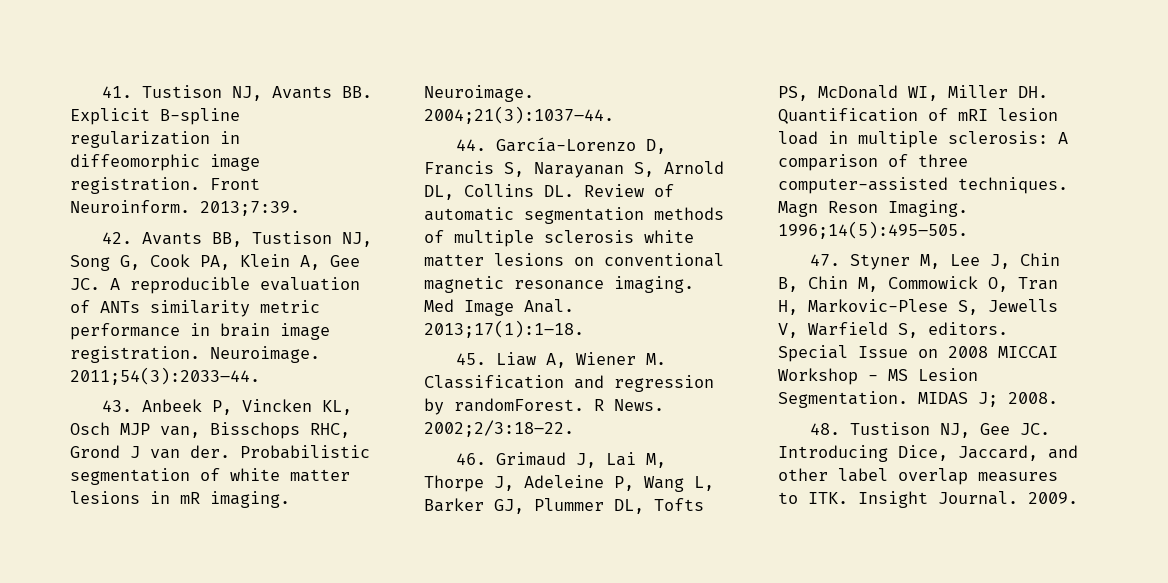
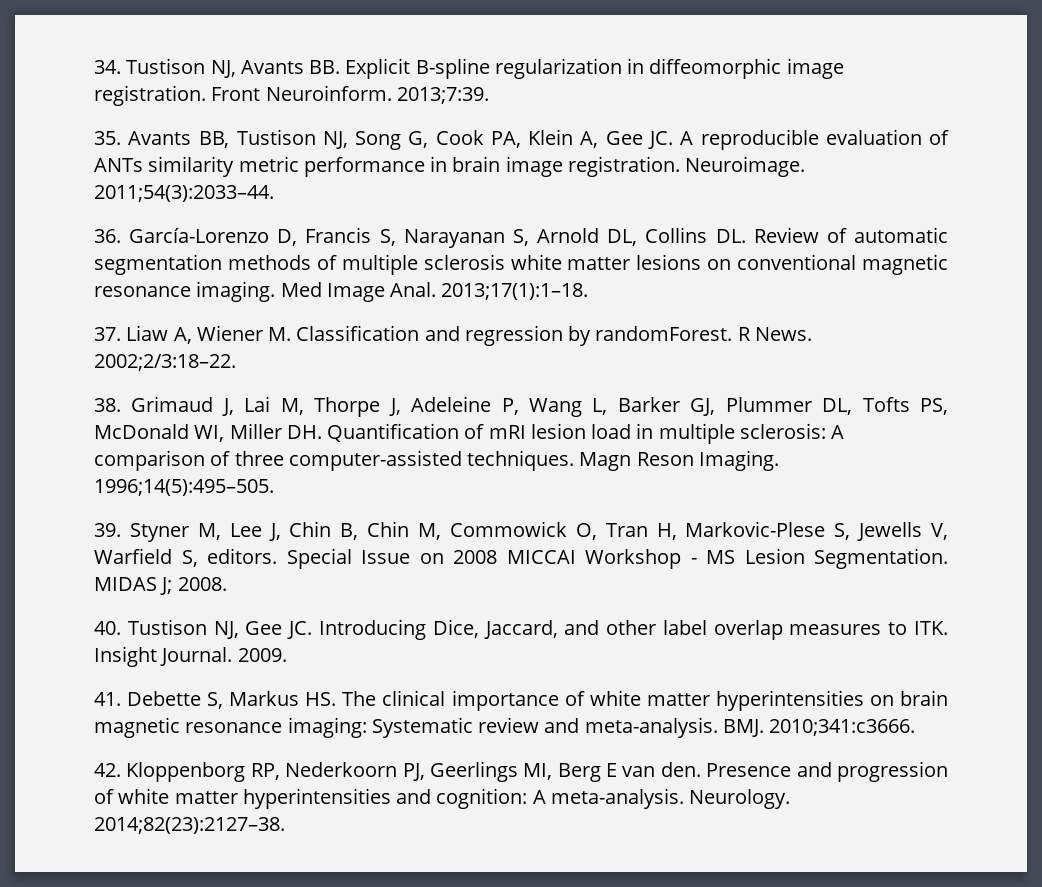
[101,86,132,98] 41. -> [94,60,121,74] 34.
[101,232,132,244] 42. -> [94,131,121,145] 35.
[101,399,352,415] [70,422,350,439] [70,445,370,459] [70,468,350,485] [70,491,290,508] [424,85,534,102] [424,106,614,124] [455,139,486,151] 43. Anbeek P, Vincken KL, Osch MJP van, Bisschops RHC, Grond J van der. Probabilistic segmentation of white matter lesions in mR imaging. Neuroimage. 2004;21(3):1037–44. // 44. -> [94,229,121,243] 36.
[455,353,486,365] 45. -> [94,327,121,341] 37.
[455,453,486,465] 46. -> [94,398,121,412] 38.
[809,254,840,266] 47. -> [94,523,121,537] 39.
[809,423,840,435] 48. -> [94,621,121,635] 40.
(1078, 498) none -> [94,690,949,711] [94,717,916,738] [94,761,949,782] [94,788,791,809] [94,817,285,834] // 41. Debette S, Markus HS. The clinical importance of white matter hyperintensities on brain magnetic resonance imaging: Systematic review and meta-analysis. BMJ. 2010;341:c3666. // 42. Kloppenborg RP, Nederkoorn PJ, Geerlings MI, Berg E van den. Presence and progression of white matter hyperintensities and cognition: A meta-analysis. Neurology. 2014;82(23):2127–38.

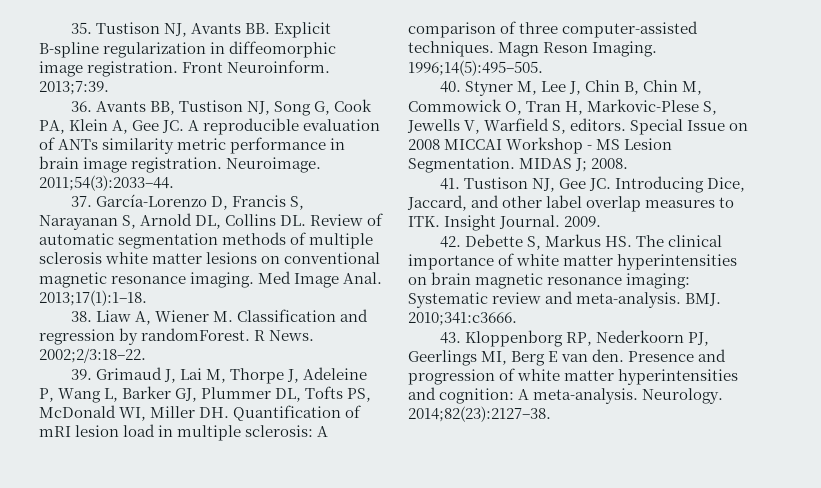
[94,60,121,74] 34. -> [70,22,92,34] 35.
[94,131,121,145] 35. -> [70,101,92,112] 36.
[94,229,121,243] 36. -> [70,196,92,207] 37.
[94,327,121,341] 37. -> [70,311,92,322] 38.
[94,398,121,412] 38. -> [70,369,92,380] 39.
[94,523,121,537] 39. -> [439,81,461,93] 40.
[94,621,121,635] 40. -> [439,178,460,190] 41.
[94,692,121,706] 41. -> [439,236,461,248] 42.
[94,763,121,777] 42. -> [439,332,461,344] 43.

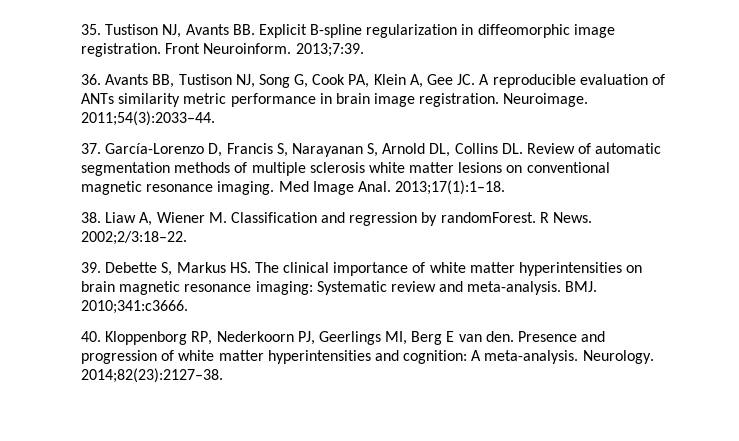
[95,367,367,384] [39,386,372,403] [39,405,362,421] [39,424,329,441] [408,21,699,38] [408,41,658,57] [408,60,543,76] [439,80,702,96] [408,99,718,115] [407,118,749,135] [408,137,673,154] [408,157,629,173] [439,176,745,193] [407,195,735,212] [408,215,602,231] [439,236,461,248] Grimaud J, Lai M, Thorpe J, Adeleine P, Wang L, Barker GJ, Plummer DL, Tofts PS, McDonald WI, Miller DH. Quantification of mRI lesion load in multiple sclerosis: A comparison of three computer-assisted techniques. Magn Reson Imaging. 1996;14(5):495–505. // 40. Styner M, Lee J, Chin B, Chin M, Commowick O, Tran H, Markovic-Plese S, Jewells V, Warfield S, editors. Special Issue on 2008 MICCAI Workshop - MS Lesion Segmentation. MIDAS J; 2008. // 41. Tustison NJ, Gee JC. Introducing Dice, Jaccard, and other label overlap measures to ITK. Insight Journal. 2009. // 42. -> (101, 267) none
[439,332,461,344] 43. -> [81,331,101,342] 40.

